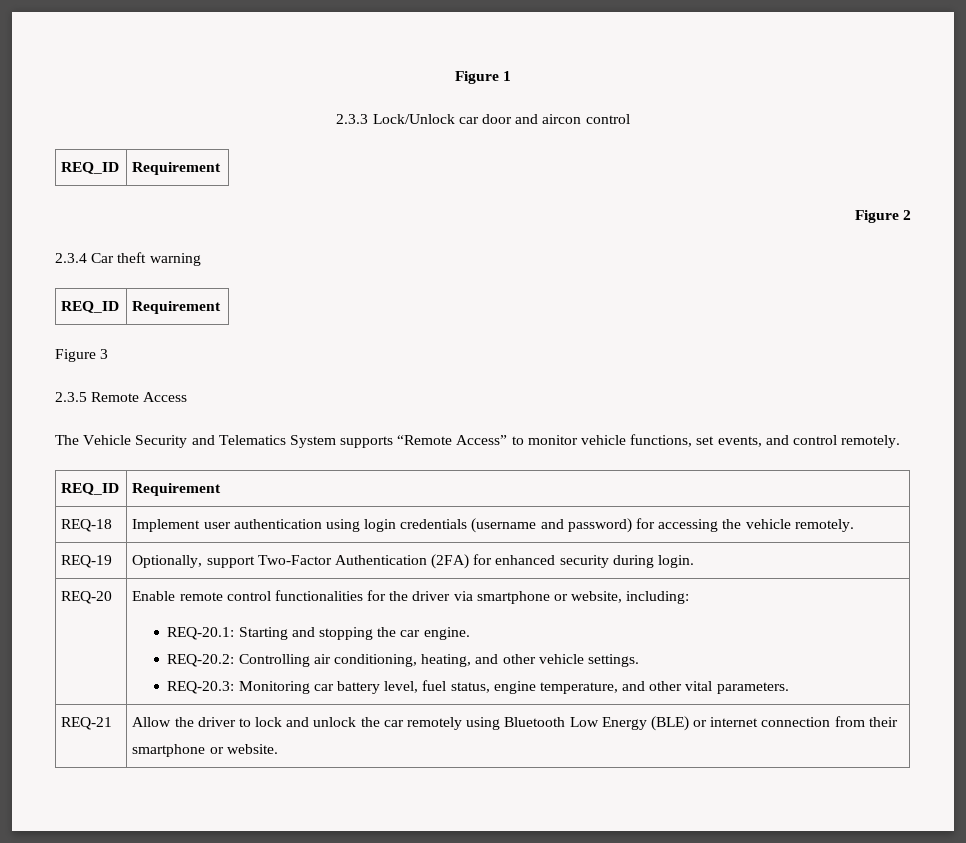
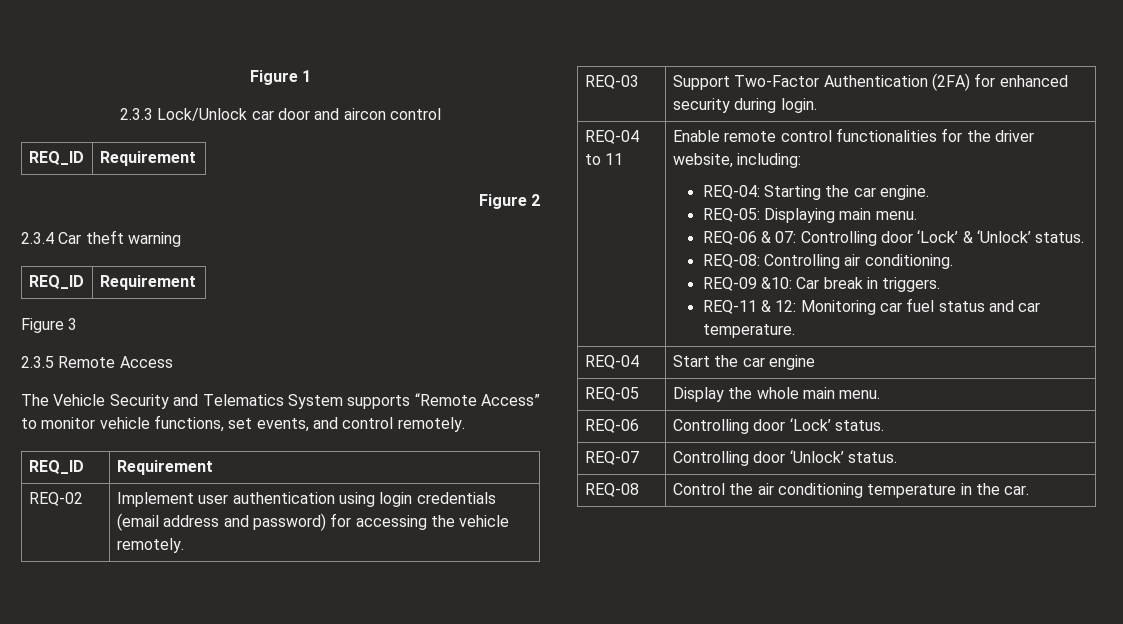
[61,519,113,532] REQ-18 -> [28,492,83,506] REQ-02
[471,518,537,533] (username -> [116,513,220,531] (email address
[61,555,113,568] [132,555,255,568] REQ-19 | Optionally, support -> [584,75,639,89] [672,75,730,90] REQ-03 | Support
[61,591,113,604] REQ-20 -> [584,130,639,144] [584,153,624,165] REQ-04 to 11
[453,591,568,604] via smartphone or -> (1034, 136) none
[167,627,374,640] REQ-20.1: Starting and stopping -> [702,185,822,200] REQ-04: Starting
[167,654,639,667] [167,680,789,694] [61,717,113,730] [132,716,898,731] [132,744,278,757] REQ-20.2: Controlling air conditioning, heating, and other vehicle settings. // REQ-20.3: Monitoring car battery level, fuel status, engine temperature, and other vital parameters. // REQ-21 | Allow the driver to lock and unlock the car remotely using Bluetooth Low Energy (BLE) or internet connection from their smartphone or website. -> [702,208,917,223] [702,230,1085,246] [702,254,953,269] [702,277,941,292] [702,298,1041,315] [702,324,795,338] [584,355,639,369] [672,355,815,370] [584,387,639,401] [672,387,881,402] [584,419,639,433] [672,418,884,434] [584,451,639,465] [672,450,897,466] [584,483,639,497] [672,483,1030,498] REQ-05: Displaying main menu. // REQ-06 & 07: Controlling door ‘Lock’ & ‘Unlock’ status. // REQ-08: Controlling air conditioning. // REQ-09 &10: Car break in triggers. // REQ-11 & 12: Monitoring car fuel status and car temperature. // REQ-04 | Start the car engine // REQ-05 | Display the whole main menu. // REQ-06 | Controlling door ‘Lock’ status. // REQ-07 | Controlling door ‘Unlock’ status. // REQ-08 | Control the air conditioning temperature in the car.

